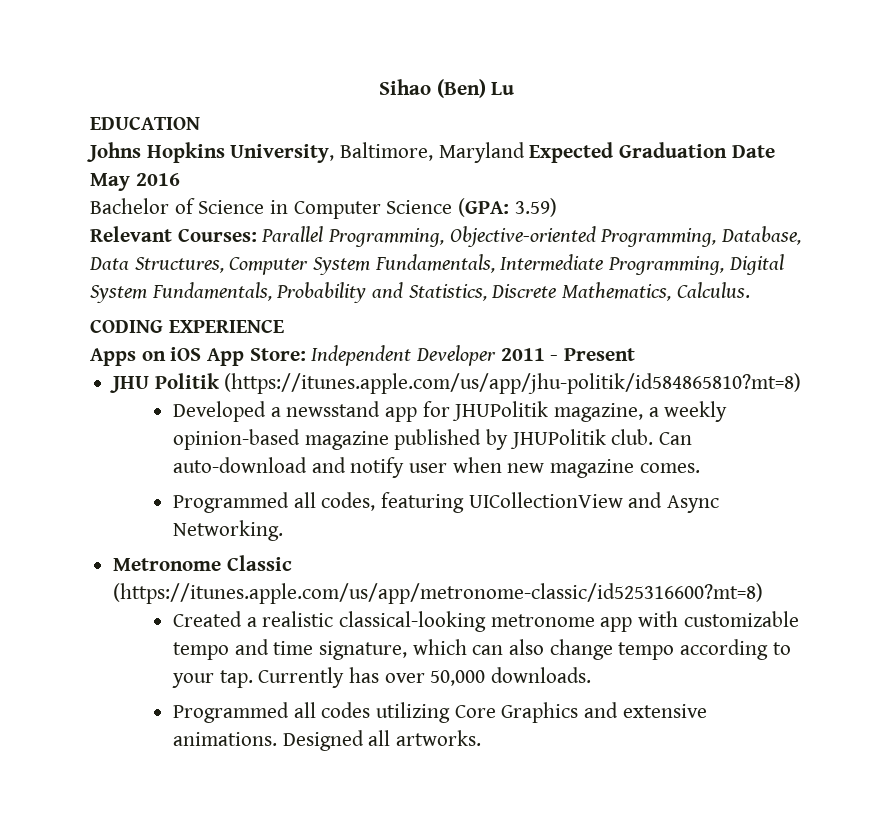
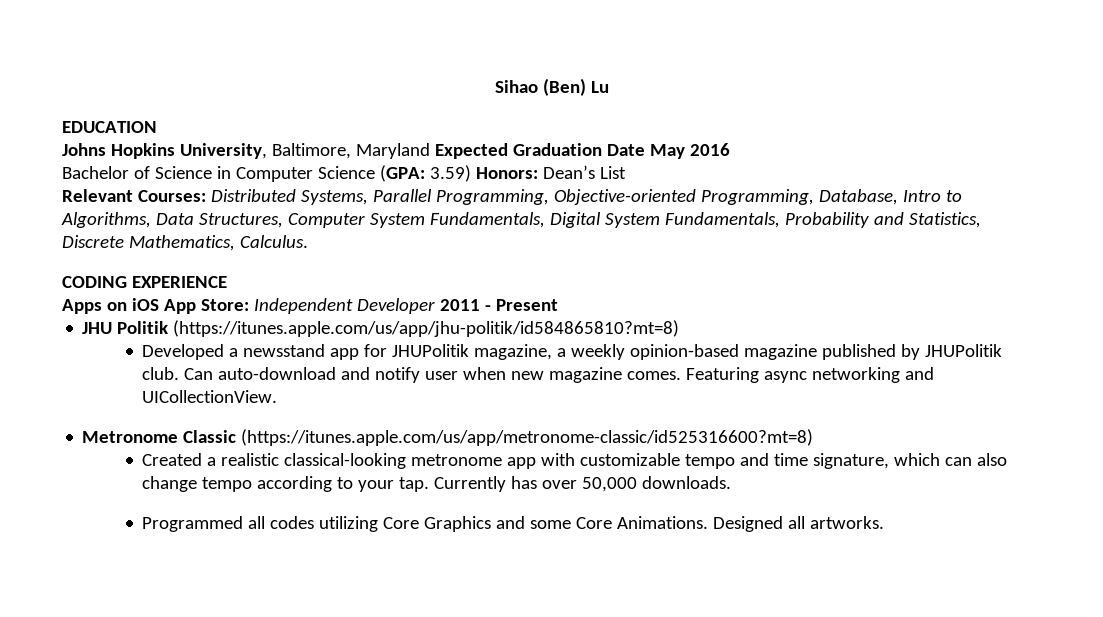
(557, 207) none -> [475,165,626,179] Honors: Dean’s List
(257, 235) none -> [210,189,368,205] Distributed Systems,
(802, 235) none -> [902,190,962,202] [61,212,151,228] Intro to Algorithms,
[500,254,725,275] Intermediate Programming, -> (545, 220) none
[172,492,719,513] [172,520,283,541] // Programmed all codes, featuring UICollectionView and Async Networking. -> [686,367,935,383] [142,390,278,403] Featuring async networking and UICollectionView.
[622,704,707,718] [172,732,277,746] extensive animations. -> [530,516,709,529] some Core Animations.

